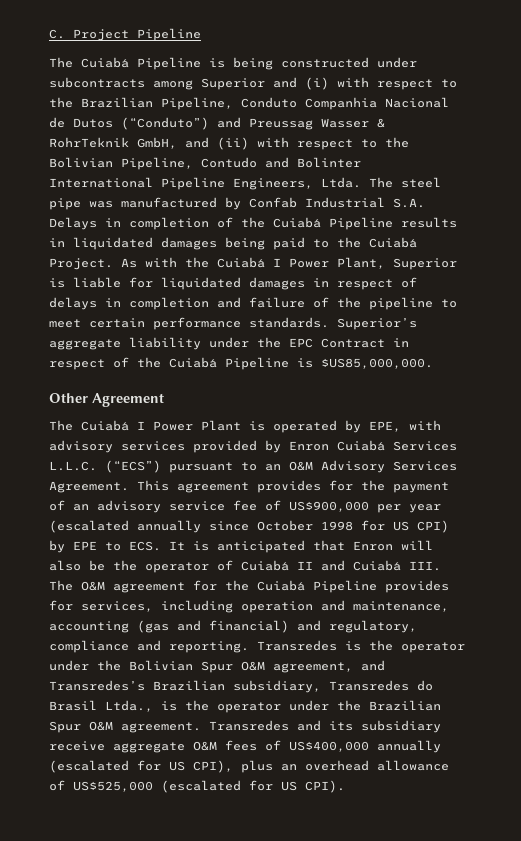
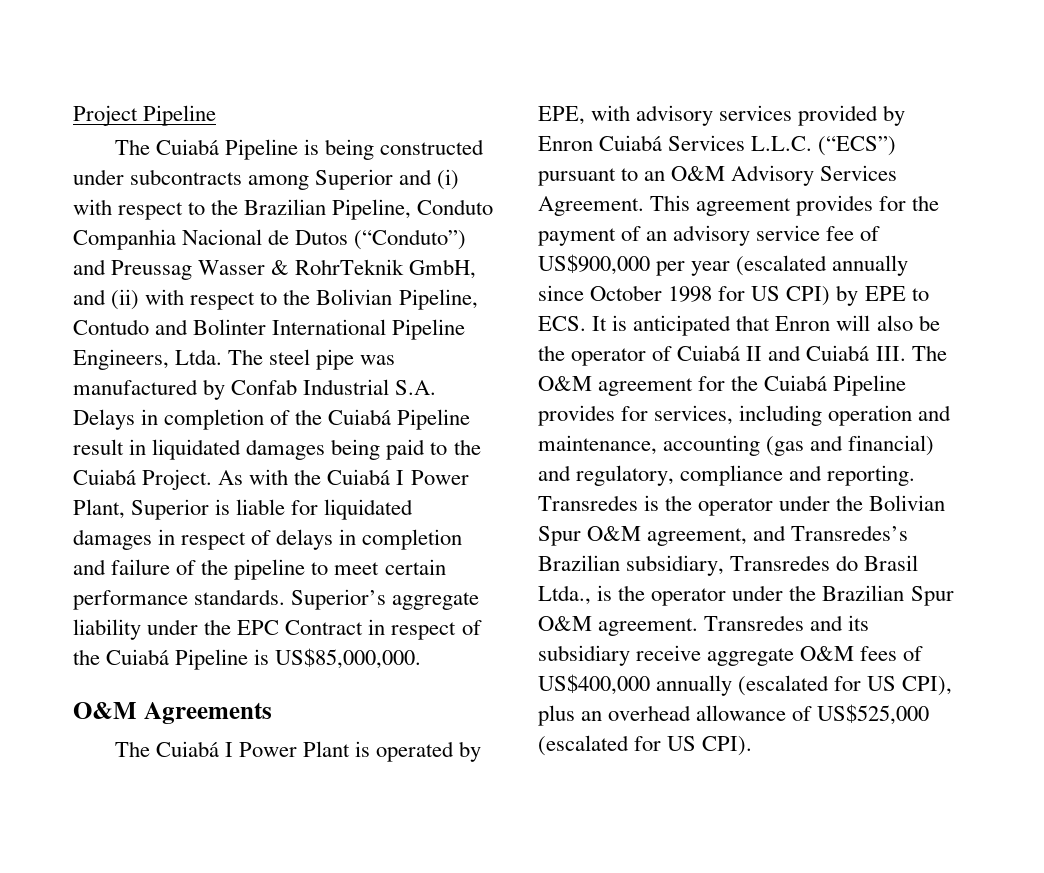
[49,29,65,39] C. -> (73, 115) none
[401,217,457,228] results -> [73,439,124,455] result
[321,358,433,369] [49,393,164,407] $US85,000,000. // Other Agreement -> [275,648,422,669] [73,702,272,724] US$85,000,000. // O&M Agreements

